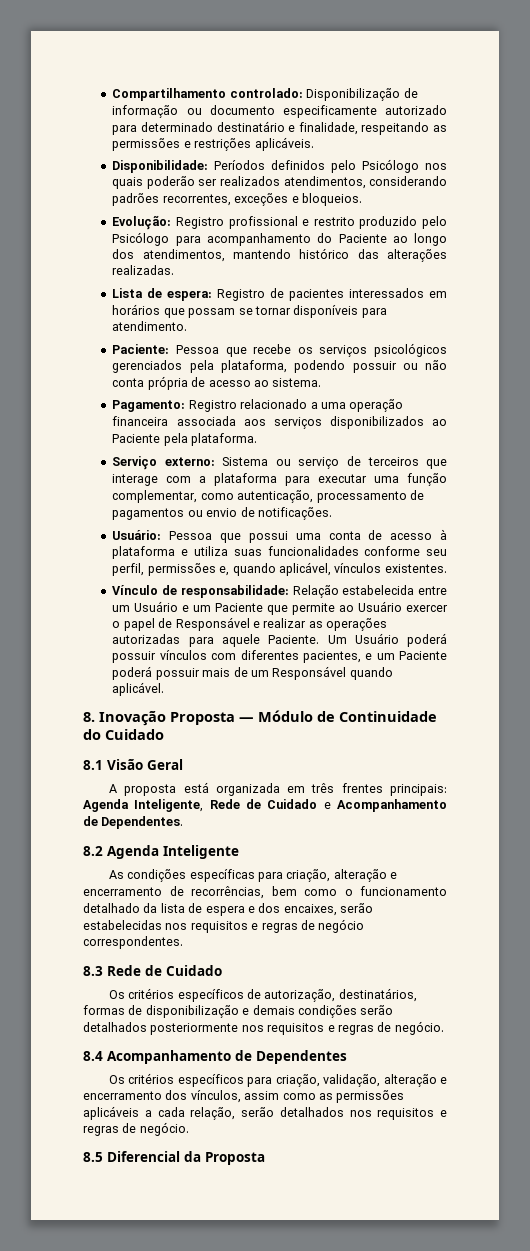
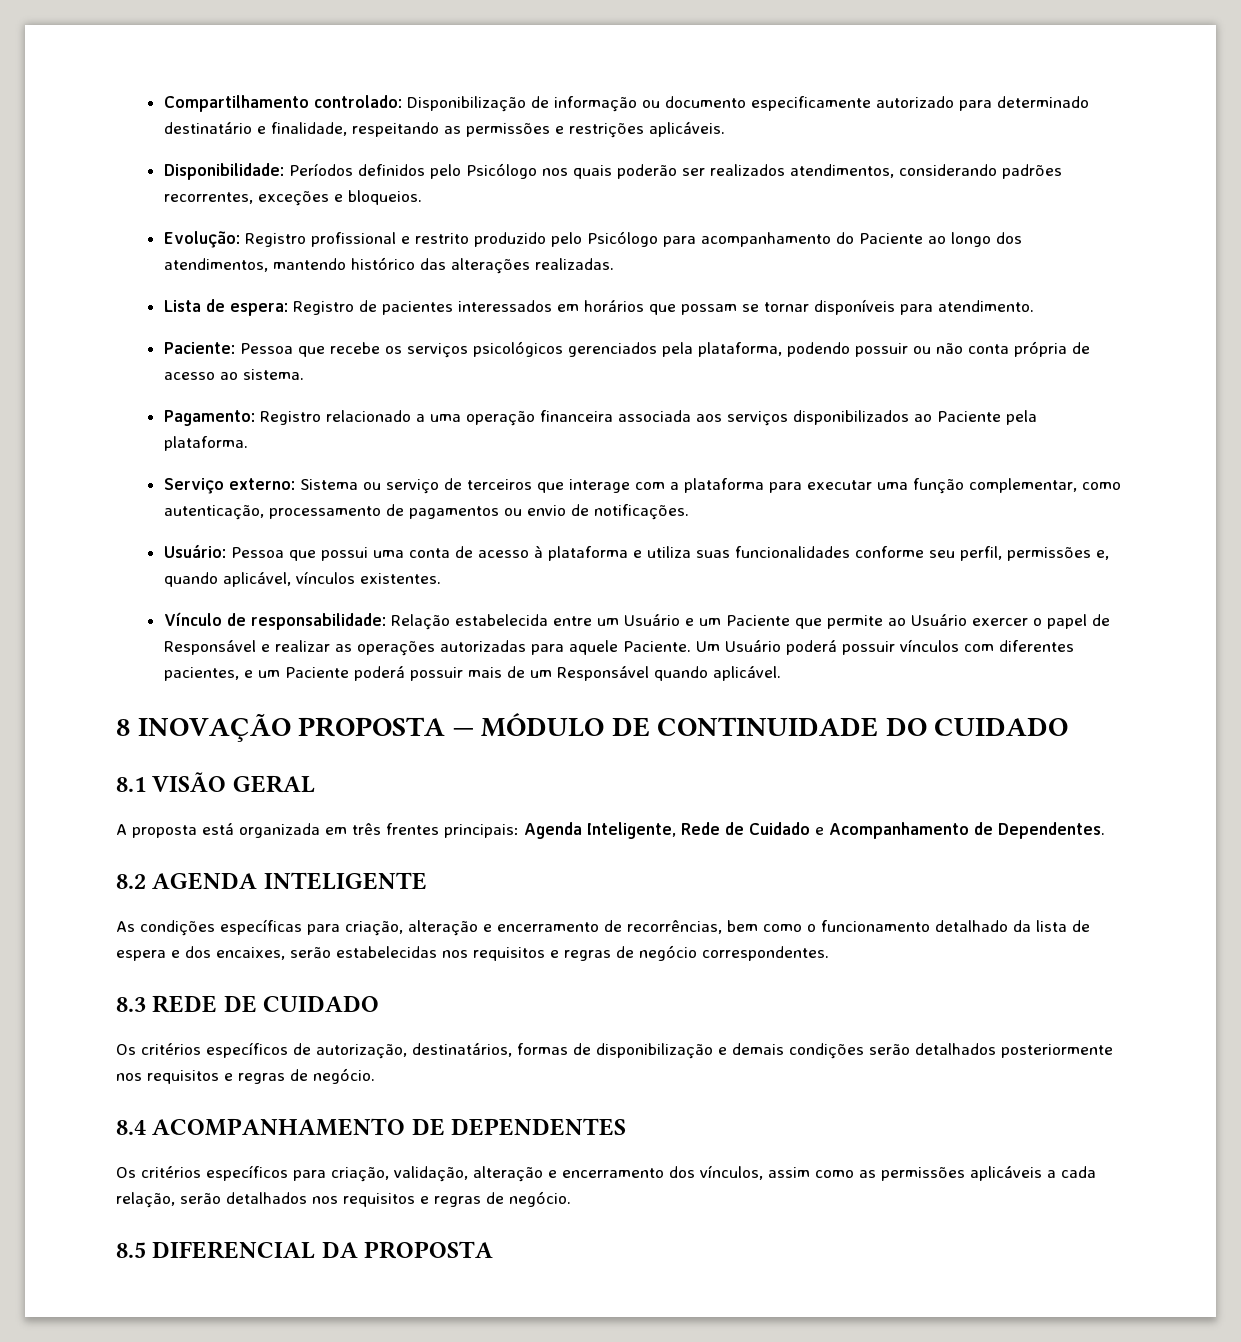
[83,710,437,726] [83,729,164,740] 8. Inovação Proposta — Módulo de Continuidade do Cuidado -> [116,713,1069,742] 8 INOVAÇÃO PROPOSTA — MÓDULO DE CONTINUIDADE DO CUIDADO
[107,759,183,770] Visão Geral -> [152,772,315,793] VISÃO GERAL
[107,845,239,859] Agenda Inteligente -> [152,872,427,890] AGENDA INTELIGENTE
[107,965,222,976] Rede de Cuidado -> [152,995,380,1013] REDE DE CUIDADO
[107,1050,347,1064] Acompanhamento de Dependentes -> [152,1118,627,1136] ACOMPANHAMENTO DE DEPENDENTES
[107,1151,265,1165] Diferencial da Proposta -> [152,1241,494,1259] DIFERENCIAL DA PROPOSTA

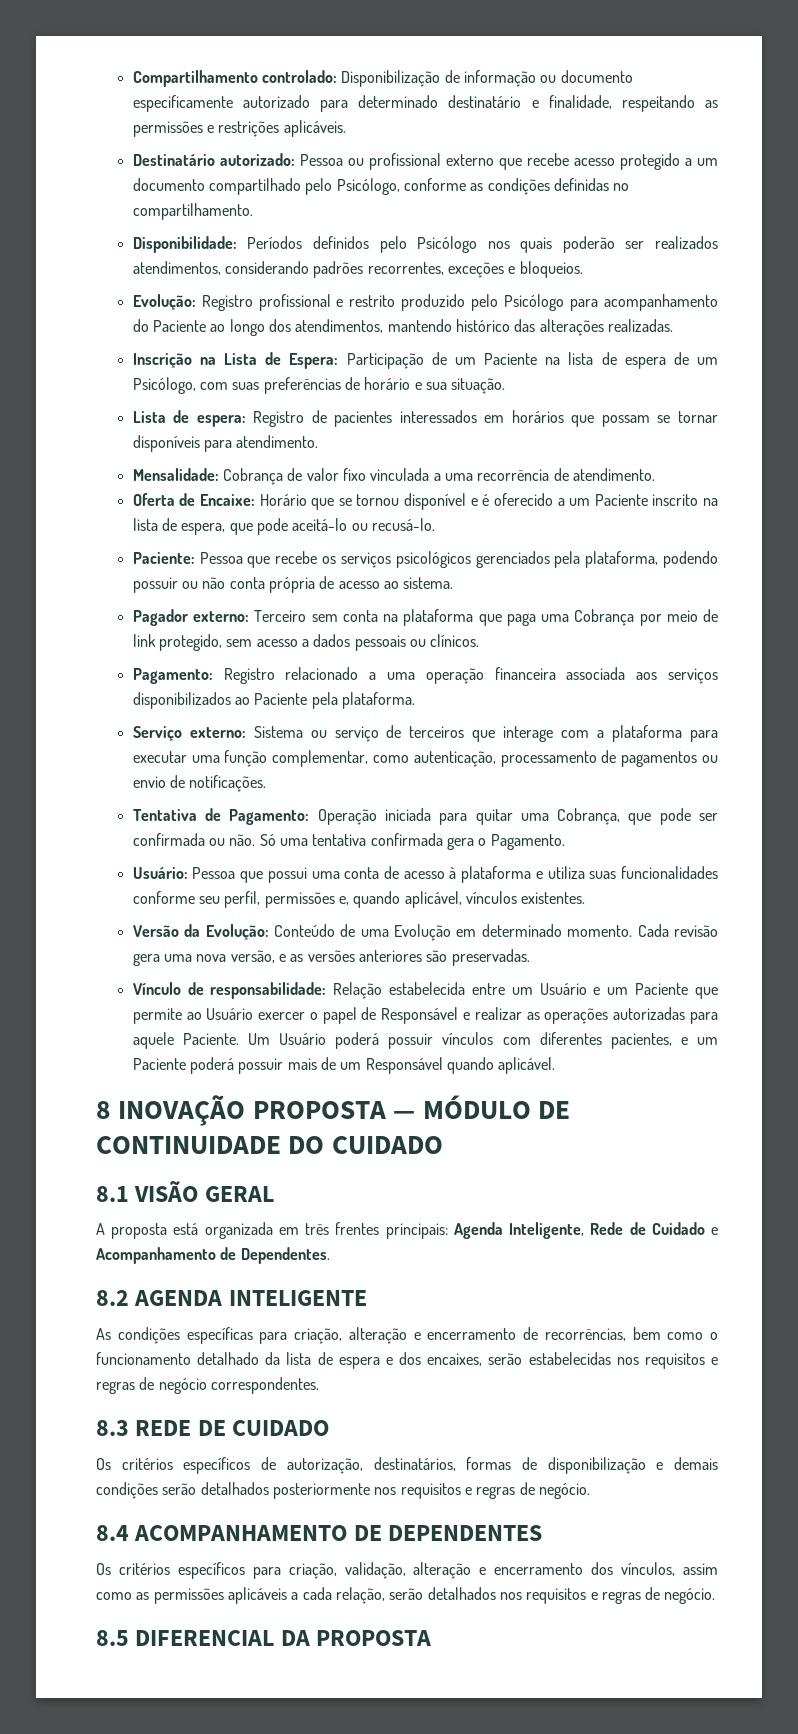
(725, 129) none -> [132,153,718,170] [132,178,630,195] [132,203,253,220] // Destinatário autorizado: Pessoa ou profissional externo que recebe acesso protegido a um documento compartilhado pelo Psicólogo, conforme as condições definidas no compartilhamento.
(614, 264) none -> [132,352,718,369] [132,377,506,394] // Inscrição na Lista de Espera: Participação de um Paciente na lista de espera de um Psicólogo, com suas preferências de horário e sua situação.
(1034, 306) none -> [132,468,655,485] [132,493,718,510] [132,518,435,535] // Mensalidade: Cobrança de valor fixo vinculada a uma recorrência de atendimento. // Oferta de Encaixe: Horário que se tornou disponível e é oferecido a um Paciente inscrito na lista de espera, que pode aceitá-lo ou recusá-lo.
(304, 374) none -> [132,609,718,626] [132,634,480,651] // Pagador externo: Terceiro sem conta na plataforma que paga uma Cobrança por meio de link protegido, sem acesso a dados pessoais ou clínicos.
(689, 512) none -> [132,808,718,825] [132,833,565,850] // Tentativa de Pagamento: Operação iniciada para quitar uma Cobrança, que pode ser confirmada ou não. Só uma tentativa confirmada gera o Pagamento.
(441, 578) none -> [132,924,718,941] [132,949,530,966] // Versão da Evolução: Conteúdo de uma Evolução em determinado momento. Cada revisão gera uma nova versão, e as versões anteriores são preservadas.

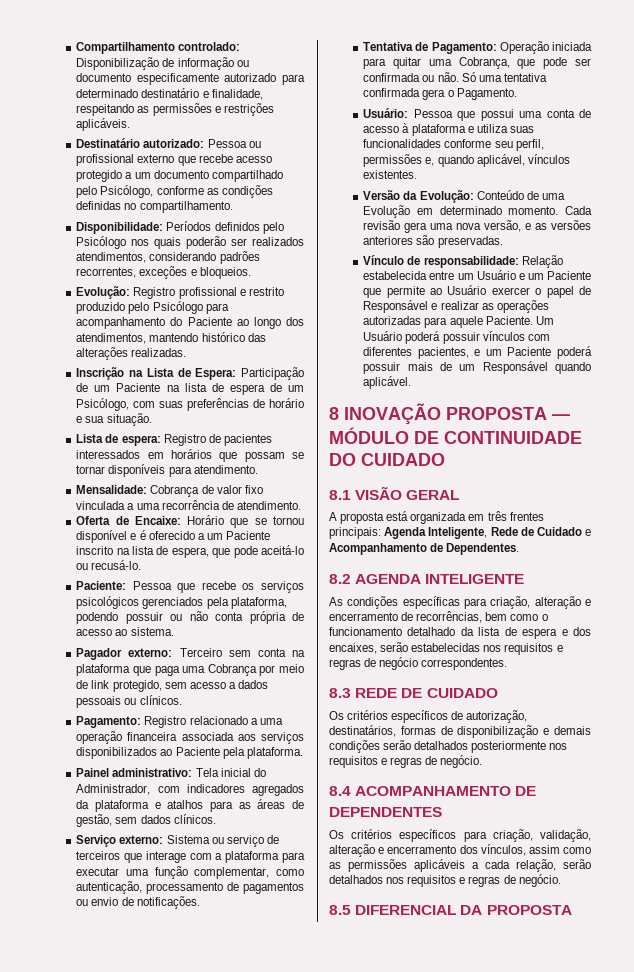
(416, 700) none -> [76,768,266,777] [76,784,304,796] [76,799,304,812] [76,814,216,827] // Painel administrativo: Tela inicial do Administrador, com indicadores agregados da plataforma e atalhos para as áreas de gestão, sem dados clínicos.

